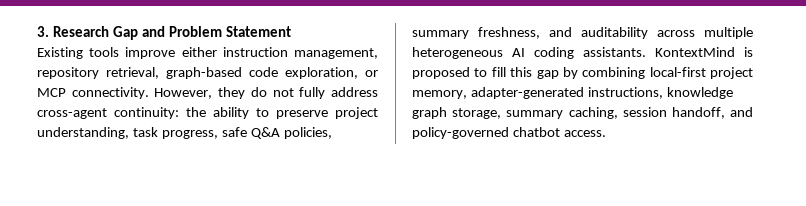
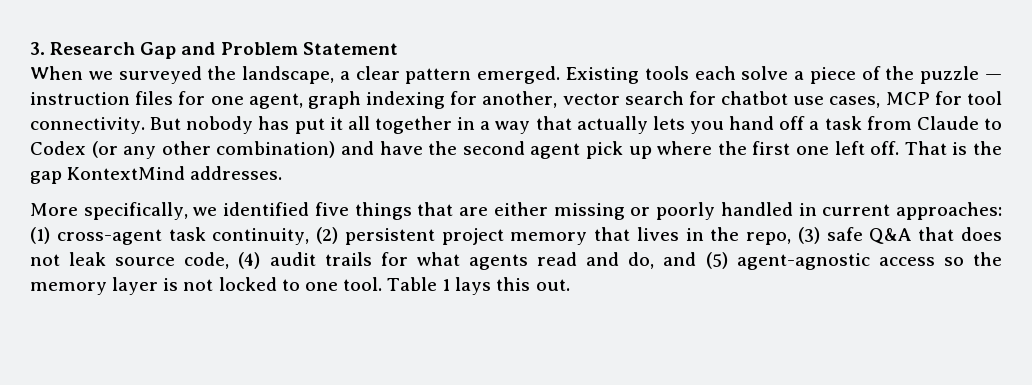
[37,47,378,59] [37,67,378,79] [37,87,379,99] [37,107,378,119] [37,127,332,139] [412,27,753,39] [412,47,753,59] [412,67,753,79] [412,87,733,99] [412,107,753,119] [412,127,606,139] Existing tools improve either instruction management, repository retrieval, graph-based code exploration, or MCP connectivity. However, they do not fully address cross-agent continuity: the ability to preserve project understanding, task progress, safe Q&A policies, summary freshness, and auditability across multiple heterogeneous AI coding assistants. KontextMind is proposed to fill this gap by combining local-first project memory, adapter-generated instructions, knowledge graph storage, summary caching, session handoff, and policy-governed chatbot access. -> [30,66,1003,84] [30,91,1002,109] [30,116,1002,134] [30,141,1003,159] [30,166,283,184] [30,202,1003,220] [30,227,1002,245] [30,252,1002,270] [30,277,570,295] When we surveyed the landscape, a clear pattern emerged. Existing tools each solve a piece of the puzzle — instruction files for one agent, graph indexing for another, vector search for chatbot use cases, MCP for tool connectivity. But nobody has put it all together in a way that actually lets you hand off a task from Claude to Codex (or any other combination) and have the second agent pick up where the first one left off. That is the gap KontextMind addresses. // More specifically, we identified five things that are either missing or poorly handled in current approaches: (1) cross-agent task continuity, (2) persistent project memory that lives in the repo, (3) safe Q&A that does not leak source code, (4) audit trails for what agents read and do, and (5) agent-agnostic access so the memory layer is not locked to one tool. Table 1 lays this out.

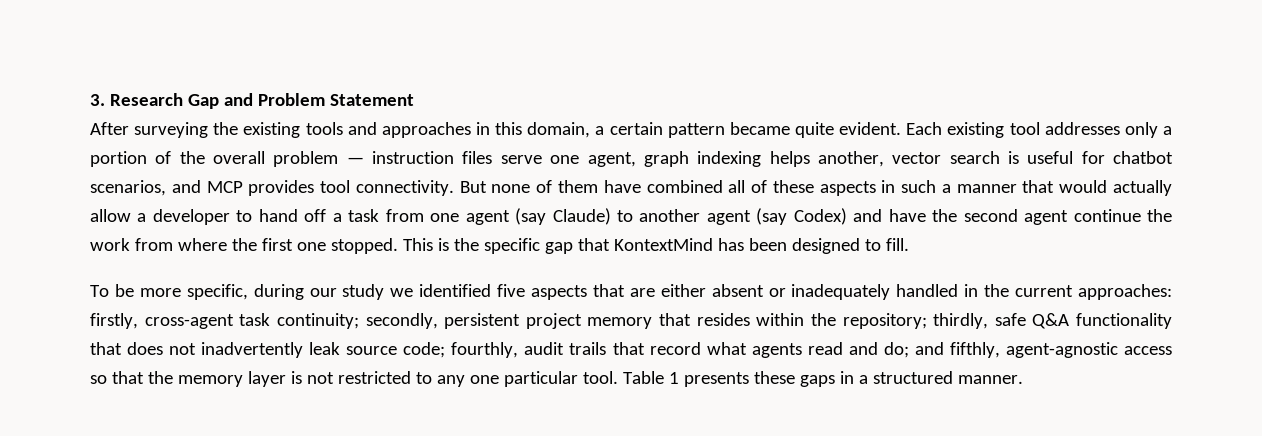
[30,66,980,84] When we surveyed the landscape, a clear pattern emerged. Existing tools each solve a piece of the puzzle -> [90,122,1172,138] [90,151,339,167] After surveying the existing tools and approaches in this domain, a certain pattern became quite evident. Each existing tool addresses only a portion of the overall problem
[178,91,206,105] for -> [500,155,542,164] serve
[450,91,478,105] for -> [769,151,810,167] helps
[688,91,1002,108] [30,116,725,134] for chatbot use cases, MCP for tool connectivity. But nobody has put it all together in a way that actually lets you -> [1007,151,1174,164] [90,180,1172,196] [90,209,253,225] is useful for chatbot scenarios, and MCP provides tool connectivity. But none of them have combined all of these aspects in such a manner that would actually allow a developer to
[916,116,1002,130] [30,141,336,159] Claude to Codex (or any other combination) -> [430,208,847,225] one agent (say Claude) to another agent (say Codex)
[586,141,1003,159] [30,166,283,184] [30,202,188,220] pick up where the first one left off. That is the gap KontextMind addresses. // More specifically, -> [1073,209,1173,222] [90,238,909,254] [90,284,385,300] continue the work from where the first one stopped. This is the specific gap that KontextMind has been designed to fill. // To be more specific, during our study
[354,202,412,220] things -> [531,285,588,300] aspects
[553,202,716,220] missing or poorly -> [711,284,891,300] absent or inadequately
(817, 209) none -> [984,284,1010,297] the
[30,227,50,244] (1) -> [90,313,138,329] firstly,
[212,227,339,245] continuity, (2) -> [276,313,438,329] continuity; secondly,
[636,227,820,245] lives in the repo, (3) -> [696,313,989,329] resides within the repository; thirdly,
(912, 236) none -> [1076,313,1172,329] functionality
(60, 260) none -> [201,342,304,358] inadvertently
[184,252,408,269] code, (4) audit trails for -> [403,342,701,358] code; fourthly, audit trails that record
[628,252,728,269] do, and (5) -> [883,342,1000,358] do; and fifthly,
(964, 261) none -> [111,371,144,384] that
[218,277,570,295] locked to one tool. Table 1 lays this out. -> [337,371,1023,387] restricted to any one particular tool. Table 1 presents these gaps in a structured manner.

